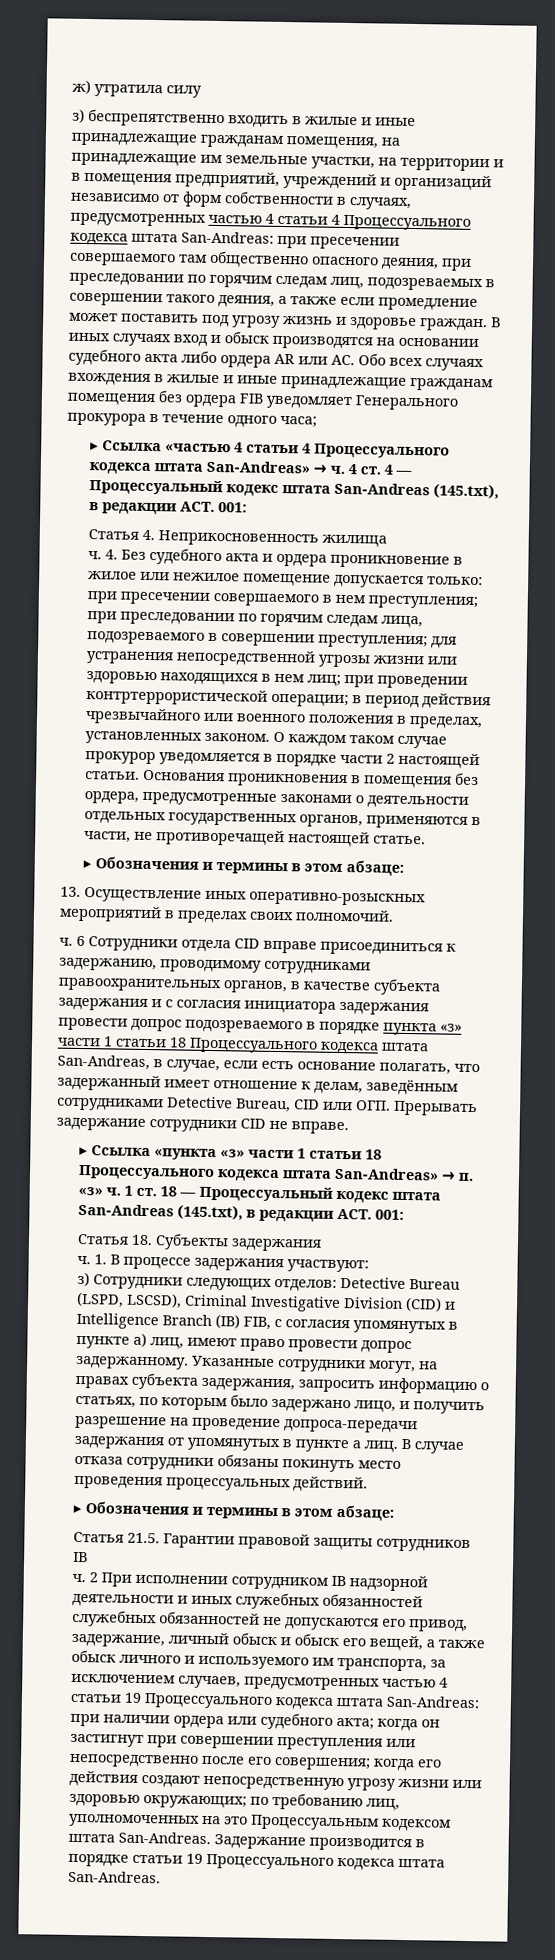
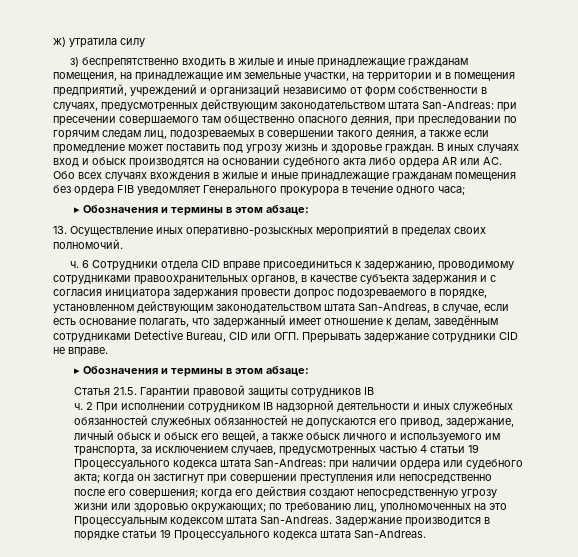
[208,213,471,231] [70,232,128,246] частью 4 статьи 4 Процессуального кодекса -> [201,99,385,111] действующим законодательством
[90,440,451,460] [89,460,413,476] [89,479,500,500] [89,501,248,516] [88,529,388,548] [88,547,464,569] [88,571,484,589] [87,591,479,610] [87,611,424,629] [87,631,458,649] [86,649,458,668] [86,671,469,689] [86,688,492,710] [85,708,484,730] [85,731,448,749] [85,751,481,770] [85,769,480,789] [84,791,470,809] [84,811,482,829] [84,829,427,848] // ▸ Ссылка «частью 4 статьи 4 Процессуального кодекса штата San-Andreas» → ч. 4 ст. 4 — Процессуальный кодекс штата San-Andreas (145.txt), в редакции ACT. 001: // Статья 4. Неприкосновенность жилища // ч. 4. Без судебного акта и ордера проникновение в жилое или нежилое помещение допускается только: при пресечении совершаемого в нем преступления; при преследовании по горячим следам лица, подозреваемого в совершении преступления; для устранения непосредственной угрозы жизни или здоровью находящихся в нем лиц; при проведении контртеррористической операции; в период действия чрезвычайного или военного положения в пределах, установленных законом. О каждом таком случае прокурор уведомляется в порядке части 2 настоящей статьи. Основания проникновения в помещения без ордера, предусмотренные законами о деятельности отдельных государственных органов, применяются в части, не противоречащей настоящей статье. -> (465, 190) none
[319,1021,462,1036] [57,1036,379,1055] порядке пункта «з» части 1 статьи 18 Процессуального кодекса -> [439,289,487,299] [53,301,321,313] порядке, установленном действующим законодательством
[79,1145,383,1161] [78,1164,475,1183] [78,1185,442,1204] [78,1203,405,1223] [77,1233,323,1252] [77,1254,370,1273] [77,1271,461,1292] [76,1291,457,1313] [76,1312,459,1334] [76,1332,413,1354] [76,1355,439,1374] [75,1372,490,1395] [75,1394,486,1415] [75,1415,419,1434] [74,1435,465,1454] [74,1454,402,1473] [74,1475,369,1493] // ▸ Ссылка «пункта «з» части 1 статьи 18 Процессуального кодекса штата San-Andreas» → п. «з» ч. 1 ст. 18 — Процессуальный кодекс штата San-Andreas (145.txt), в редакции ACT. 001: // Статья 18. Субъекты задержания // ч. 1. В процессе задержания участвуют: // з) Сотрудники следующих отделов: Detective Bureau (LSPD, LSCSD), Criminal Investigative Division (CID) и Intelligence Branch (IB) FIB, с согласия упомянутых в пункте а) лиц, имеют право провести допрос задержанному. Указанные сотрудники могут, на правах субъекта задержания, запросить информацию о статьях, по которым было задержано лицо, и получить разрешение на проведение допроса-передачи задержания от упомянутых в пункте а лиц. В случае отказа сотрудники обязаны покинуть место проведения процессуальных действий. -> (108, 352) none

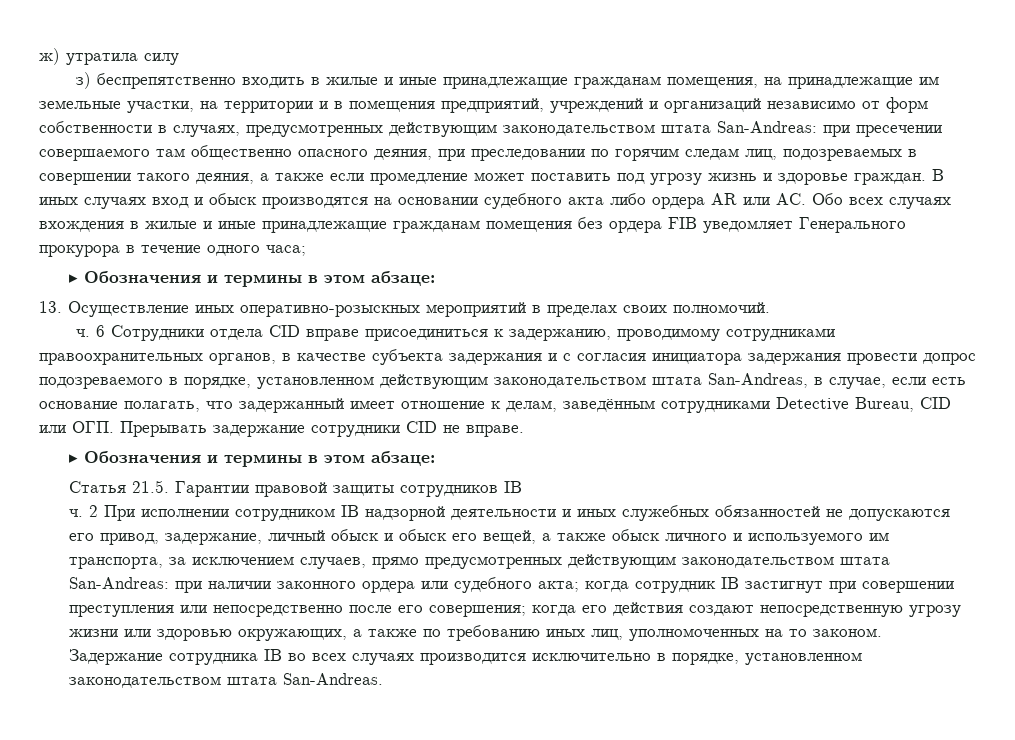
[150,415,288,427] служебных обязанностей -> (821, 511) none
[278,444,479,456] [73,459,217,470] предусмотренных частью 4 статьи 19 Процессуального кодекса -> [372,554,835,569] прямо предусмотренных действующим законодательством
(397, 463) none -> [277,581,357,589] законного
[136,474,150,481] он -> [635,577,740,593] сотрудник IB
[190,503,266,513] окружающих; -> [238,629,418,641] окружающих, а также
(351, 507) none -> [546,629,586,637] иных
[488,503,507,510] [73,516,490,527] [73,529,317,541] это Процессуальным кодексом штата San-Andreas. Задержание производится в порядке статьи 19 Процессуального кодекса -> [789,628,883,637] [69,649,863,665] [69,676,222,688] то законом. Задержание сотрудника IB во всех случаях производится исключительно в порядке, установленном законодательством

